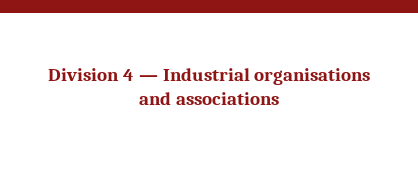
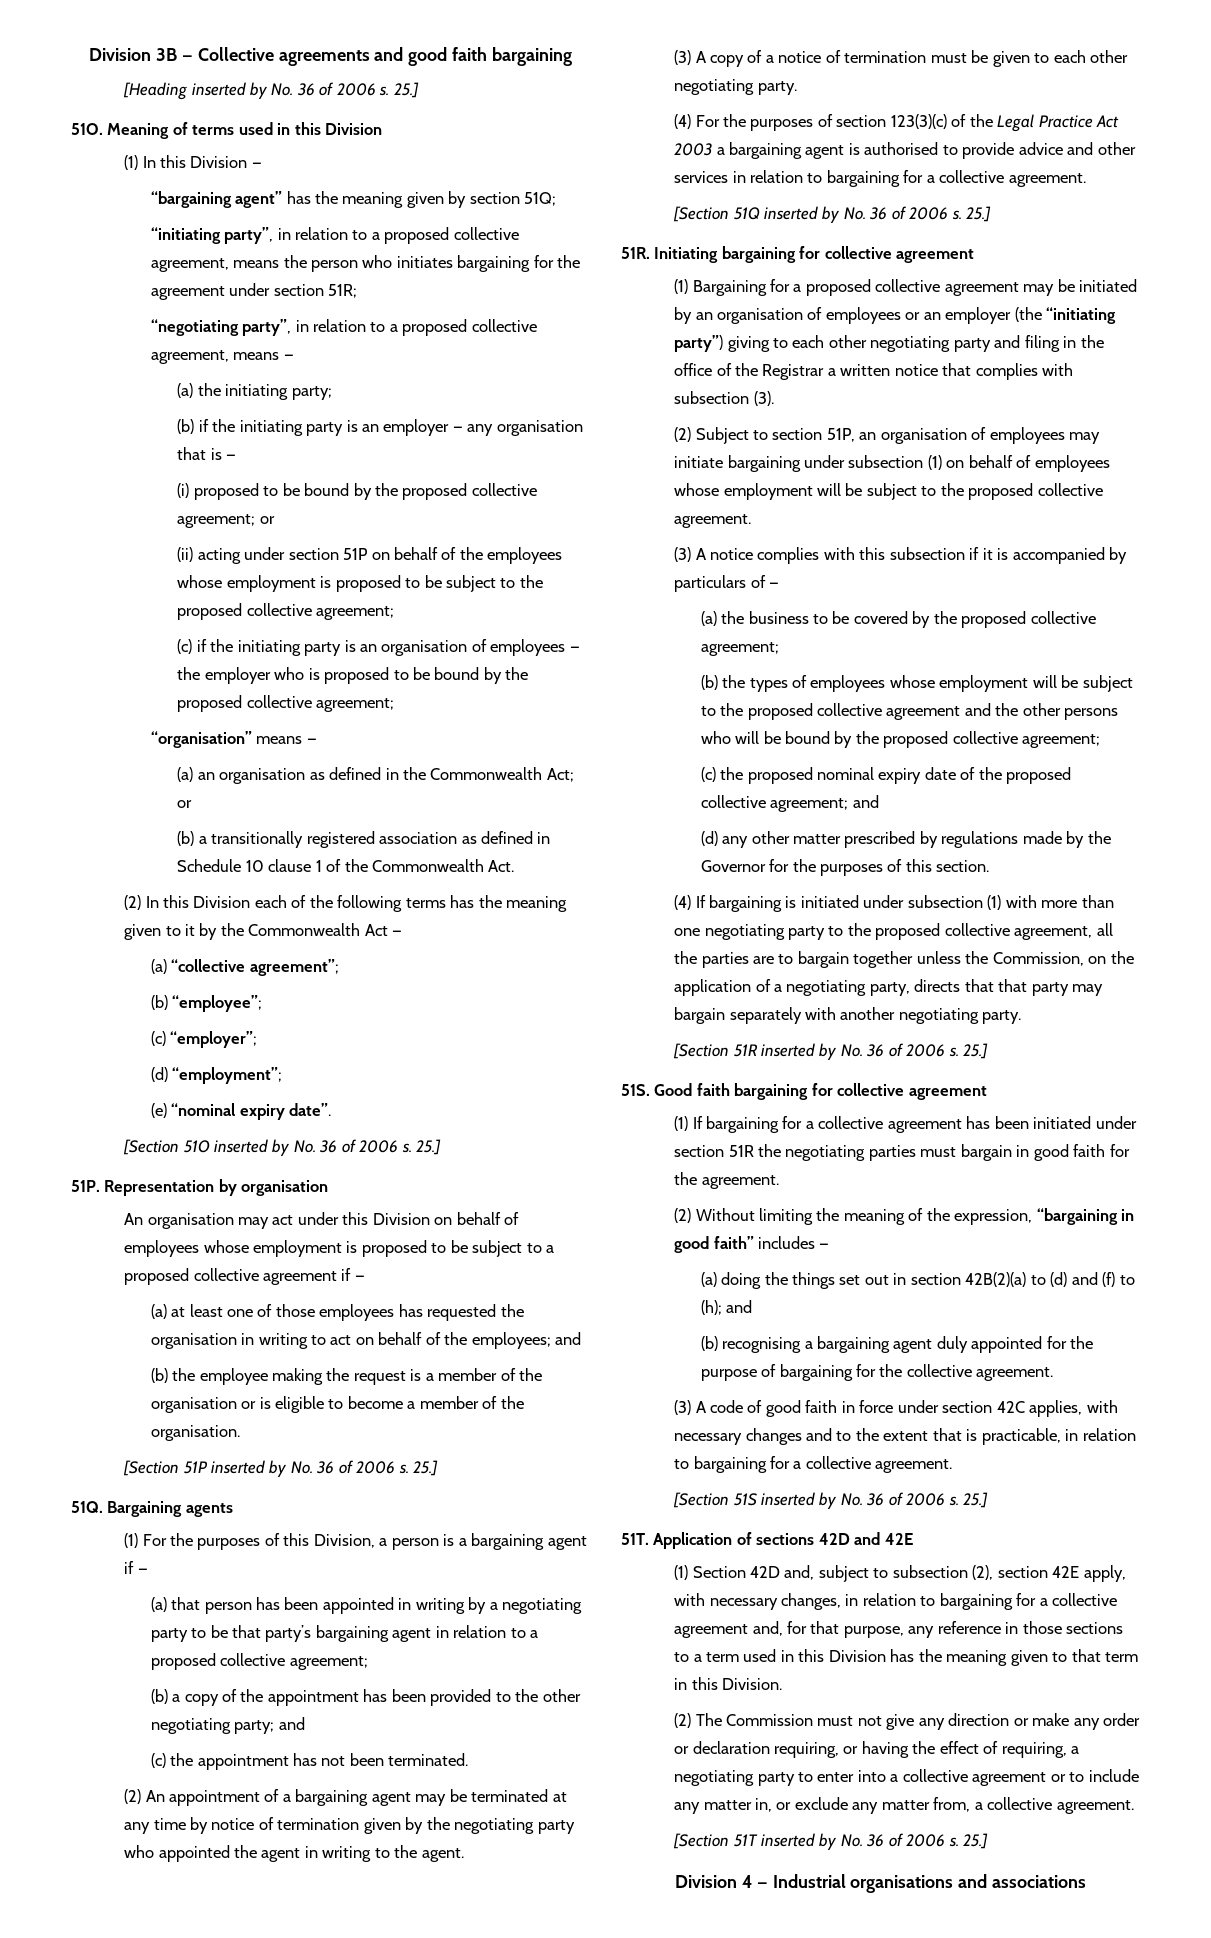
[47,68,119,81] Division -> [89,47,572,66] [123,82,419,100] [71,122,383,139] [124,155,262,170] [150,191,557,208] [150,227,519,244] [150,255,581,272] [150,283,358,300] [150,319,537,336] [150,350,294,364] [177,383,332,400] [177,419,583,436] [177,447,237,460] [177,483,537,500] [177,514,275,528] [177,547,563,564] [177,575,543,592] [177,603,395,620] [177,639,580,656] [177,667,529,684] [177,695,395,712] [150,731,317,748] [177,767,574,784] [177,800,193,808] [177,831,551,848] [177,859,515,872] [124,895,568,912] [124,923,403,940] [150,959,339,976] [150,995,263,1012] [150,1031,258,1048] [150,1067,283,1084] [150,1103,332,1120] [123,1139,442,1156] [71,1179,329,1196] [124,1212,520,1229] [124,1240,555,1257] [124,1268,365,1285] [150,1304,524,1321] [150,1332,582,1349] [150,1368,543,1385] [150,1396,524,1413] [150,1425,240,1441] [123,1460,439,1477] [71,1501,233,1517] [124,1533,587,1550] [124,1561,148,1574] [150,1597,583,1614] [150,1625,539,1642] [150,1653,368,1670] [150,1689,581,1706] [150,1717,305,1734] [150,1753,469,1770] [124,1789,567,1806] [124,1817,575,1834] [124,1845,464,1862] [674,50,1129,67] [674,79,797,95] [674,114,1120,132] [674,142,1136,159] [674,170,1086,187] [673,206,992,223] [621,246,975,263] [674,279,1138,296] [674,307,1117,324] [674,335,1104,352] [674,363,1074,380] [674,391,774,406] [674,427,1101,444] [674,455,1110,472] [674,483,1103,500] [674,514,752,528] [674,547,1128,564] [674,575,780,592] [700,611,1096,628] [700,642,779,656] [700,675,1133,692] [700,703,1119,720] [700,731,1101,748] [700,767,1072,784] [700,795,879,812] [700,831,1111,848] [700,859,990,876] [674,895,1114,912] [674,923,1113,940] [674,951,1134,968] [674,979,1104,996] [674,1007,1022,1024] [673,1043,989,1060] [621,1083,987,1100] [674,1116,1137,1133] [674,1144,1130,1161] [674,1172,779,1189] [674,1208,1135,1225] [674,1236,830,1253] [700,1272,1135,1289] [700,1300,753,1315] [700,1336,1094,1353] [700,1364,1054,1381] [674,1400,1118,1417] [674,1428,1136,1445] [674,1456,953,1473] [673,1492,989,1509] [621,1532,913,1549] [674,1565,1126,1582] [674,1593,1118,1610] [674,1621,1124,1638] [674,1649,1139,1666] [674,1677,783,1690] [674,1713,1141,1730] [674,1741,1080,1758] [674,1769,1139,1786] [674,1797,1134,1814] [673,1833,989,1850] [674,1875,737,1888] Division 3B — Collective agreements and good faith bargaining // [Heading inserted by No. 36 of 2006 s. 25.] // 51O. Meaning of terms used in this Division // (1) In this Division — // “bargaining agent” has the meaning given by section 51Q; // “initiating party”, in relation to a proposed collective agreement, means the person who initiates bargaining for the agreement under section 51R; // “negotiating party”, in relation to a proposed collective agreement, means — // (a) the initiating party; // (b) if the initiating party is an employer — any organisation that is — // (i) proposed to be bound by the proposed collective agreement; or // (ii) acting under section 51P on behalf of the employees whose employment is proposed to be subject to the proposed collective agreement; // (c) if the initiating party is an organisation of employees — the employer who is proposed to be bound by the proposed collective agreement; // “organisation” means — // (a) an organisation as defined in the Commonwealth Act; or // (b) a transitionally registered association as defined in Schedule 10 clause 1 of the Commonwealth Act. // (2) In this Division each of the following terms has the meaning given to it by the Commonwealth Act — // (a) “collective agreement”; // (b) “employee”; // (c) “employer”; // (d) “employment”; // (e) “nominal expiry date”. // [Section 51O inserted by No. 36 of 2006 s. 25.] // 51P. Representation by organisation // An organisation may act under this Division on behalf of employees whose employment is proposed to be subject to a proposed collective agreement if — // (a) at least one of those employees has requested the organisation in writing to act on behalf of the employees; and // (b) the employee making the request is a member of the organisation or is eligible to become a member of the organisation. // [Section 51P inserted by No. 36 of 2006 s. 25.] // 51Q. Bargaining agents // (1) For the purposes of this Division, a person is a bargaining agent if — // (a) that person has been appointed in writing by a negotiating party to be that party’s bargaining agent in relation to a proposed collective agreement; // (b) a copy of the appointment has been provided to the other negotiating party; and // (c) the appointment has not been terminated. // (2) An appointment of a bargaining agent may be terminated at any time by notice of termination given by the negotiating party who appointed the agent in writing to the agent. // (3) A copy of a notice of termination must be given to each other negotiating party. // (4) For the purposes of section 123(3)(c) of the Legal Practice Act 2003 a bargaining agent is authorised to provide advice and other services in relation to bargaining for a collective agreement. // [Section 51Q inserted by No. 36 of 2006 s. 25.] // 51R. Initiating bargaining for collective agreement // (1) Bargaining for a proposed collective agreement may be initiated by an organisation of employees or an employer (the “initiating party”) giving to each other negotiating party and filing in the office of the Registrar a written notice that complies with subsection (3). // (2) Subject to section 51P, an organisation of employees may initiate bargaining under subsection (1) on behalf of employees whose employment will be subject to the proposed collective agreement. // (3) A notice complies with this subsection if it is accompanied by particulars of — // (a) the business to be covered by the proposed collective agreement; // (b) the types of employees whose employment will be subject to the proposed collective agreement and the other persons who will be bound by the proposed collective agreement; // (c) the proposed nominal expiry date of the proposed collective agreement; and // (d) any other matter prescribed by regulations made by the Governor for the purposes of this section. // (4) If bargaining is initiated under subsection (1) with more than one negotiating party to the proposed collective agreement, all the parties are to bargain together unless the Commission, on the application of a negotiating party, directs that that party may bargain separately with another negotiating party. // [Section 51R inserted by No. 36 of 2006 s. 25.] // 51S. Good faith bargaining for collective agreement // (1) If bargaining for a collective agreement has been initiated under section 51R the negotiating parties must bargain in good faith for the agreement. // (2) Without limiting the meaning of the expression, “bargaining in good faith” includes — // (a) doing the things set out in section 42B(2)(a) to (d) and (f) to (h); and // (b) recognising a bargaining agent duly appointed for the purpose of bargaining for the collective agreement. // (3) A code of good faith in force under section 42C applies, with necessary changes and to the extent that is practicable, in relation to bargaining for a collective agreement. // [Section 51S inserted by No. 36 of 2006 s. 25.] // 51T. Application of sections 42D and 42E // (1) Section 42D and, subject to subsection (2), section 42E apply, with necessary changes, in relation to bargaining for a collective agreement and, for that purpose, any reference in those sections to a term used in this Division has the meaning given to that term in this Division. // (2) The Commission must not give any direction or make any order or declaration requiring, or having the effect of requiring, a negotiating party to enter into a collective agreement or to include any matter in, or exclude any matter from, a collective agreement. // [Section 51T inserted by No. 36 of 2006 s. 25.] // Division

